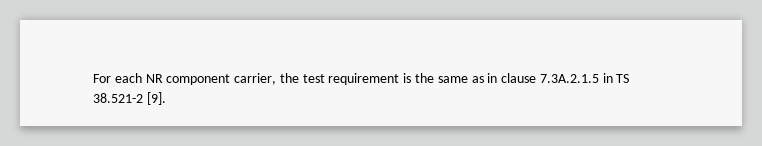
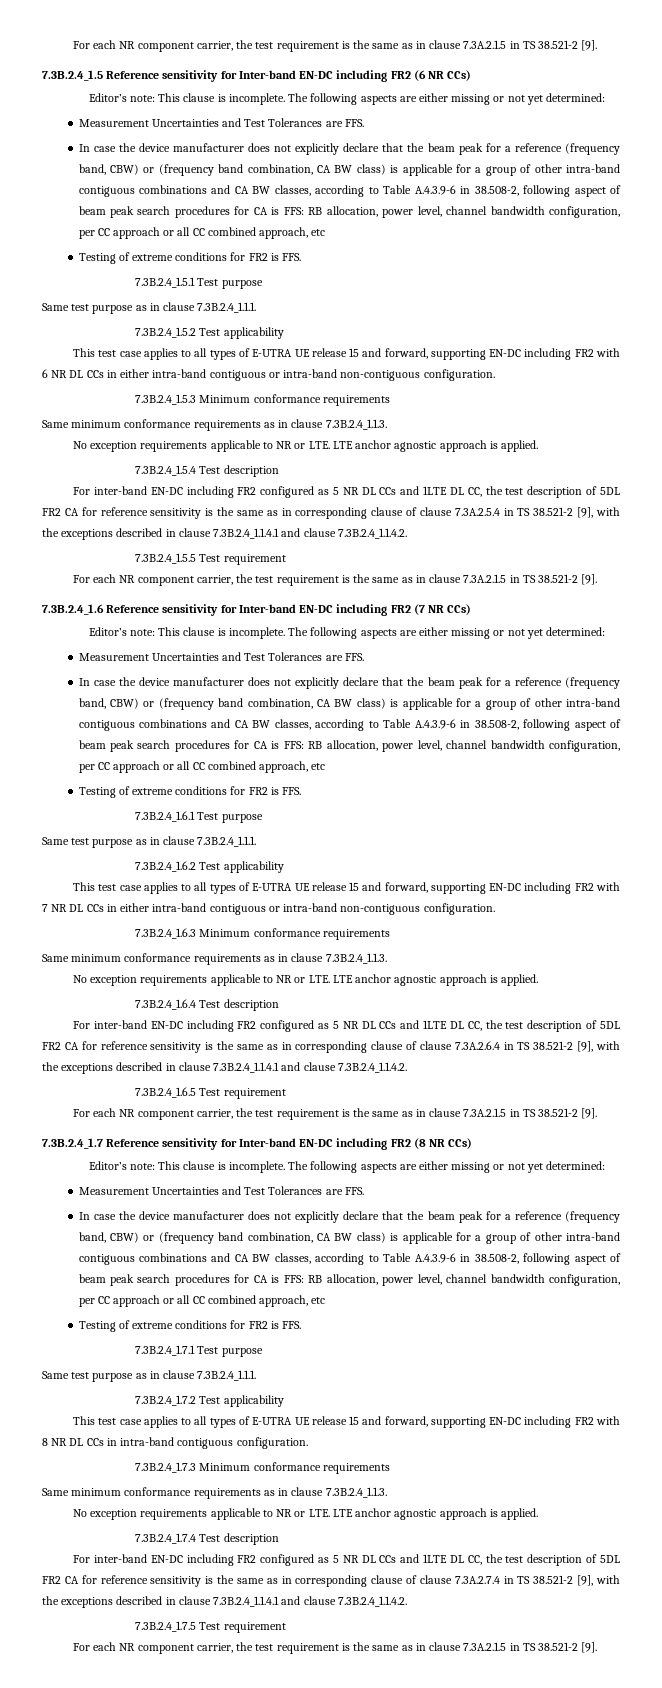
(166, 98) none -> [42,70,472,82] [88,93,606,105] [78,118,364,127] [78,143,620,155] [78,164,620,176] [78,185,621,197] [78,206,620,218] [78,227,326,239] [78,252,302,264] [135,277,263,289] [42,302,257,314] [135,327,284,339] [72,348,621,360] [42,369,495,381] [135,394,390,406] [42,419,387,431] [72,440,539,452] [135,465,279,477] [72,486,620,498] [42,507,621,519] [42,528,407,540] [135,553,286,565] [72,574,598,586] [42,604,472,616] [88,627,606,639] [78,652,364,661] [78,677,620,689] [78,698,620,710] [78,719,621,731] [78,740,620,752] [78,761,326,773] [78,786,302,798] [135,811,263,823] [42,836,257,848] [135,861,284,873] [72,882,621,894] [42,903,495,915] [135,928,390,940] [42,953,387,965] [72,974,539,986] [135,999,279,1011] [72,1020,620,1032] [42,1041,621,1053] [42,1062,407,1074] [135,1087,286,1099] [72,1108,598,1120] [42,1138,473,1150] [88,1161,606,1173] [78,1186,364,1195] [78,1211,620,1223] [78,1232,620,1244] [78,1253,621,1265] [78,1274,620,1286] [78,1295,326,1307] [78,1320,302,1332] [135,1345,263,1357] [42,1370,257,1382] [135,1395,284,1407] [72,1416,621,1428] [42,1437,308,1449] [135,1462,390,1474] [42,1487,387,1499] [72,1508,539,1520] [135,1533,279,1545] [72,1554,620,1566] [42,1575,621,1587] [42,1596,407,1608] [135,1621,286,1633] [72,1642,598,1654] // 7.3B.2.4_1.5 Reference sensitivity for Inter-band EN-DC including FR2 (6 NR CCs) // Editor’s note: This clause is incomplete. The following aspects are either missing or not yet determined: // Measurement Uncertainties and Test Tolerances are FFS. // In case the device manufacturer does not explicitly declare that the beam peak for a reference (frequency band, CBW) or (frequency band combination, CA BW class) is applicable for a group of other intra-band contiguous combinations and CA BW classes, according to Table A.4.3.9-6 in 38.508-2, following aspect of beam peak search procedures for CA is FFS: RB allocation, power level, channel bandwidth configuration, per CC approach or all CC combined approach, etc // Testing of extreme conditions for FR2 is FFS. // 7.3B.2.4_1.5.1 Test purpose // Same test purpose as in clause 7.3B.2.4_1.1.1. // 7.3B.2.4_1.5.2 Test applicability // This test case applies to all types of E-UTRA UE release 15 and forward, supporting EN-DC including FR2 with 6 NR DL CCs in either intra-band contiguous or intra-band non-contiguous configuration. // 7.3B.2.4_1.5.3 Minimum conformance requirements // Same minimum conformance requirements as in clause 7.3B.2.4_1.1.3. // No exception requirements applicable to NR or LTE. LTE anchor agnostic approach is applied. // 7.3B.2.4_1.5.4 Test description // For inter-band EN-DC including FR2 configured as 5 NR DL CCs and 1LTE DL CC, the test description of 5DL FR2 CA for reference sensitivity is the same as in corresponding clause of clause 7.3A.2.5.4 in TS 38.521-2 [9], with the exceptions described in clause 7.3B.2.4_1.1.4.1 and clause 7.3B.2.4_1.1.4.2. // 7.3B.2.4_1.5.5 Test requirement // For each NR component carrier, the test requirement is the same as in clause 7.3A.2.1.5 in TS 38.521-2 [9]. // 7.3B.2.4_1.6 Reference sensitivity for Inter-band EN-DC including FR2 (7 NR CCs) // Editor’s note: This clause is incomplete. The following aspects are either missing or not yet determined: // Measurement Uncertainties and Test Tolerances are FFS. // In case the device manufacturer does not explicitly declare that the beam peak for a reference (frequency band, CBW) or (frequency band combination, CA BW class) is applicable for a group of other intra-band contiguous combinations and CA BW classes, according to Table A.4.3.9-6 in 38.508-2, following aspect of beam peak search procedures for CA is FFS: RB allocation, power level, channel bandwidth configuration, per CC approach or all CC combined approach, etc // Testing of extreme conditions for FR2 is FFS. // 7.3B.2.4_1.6.1 Test purpose // Same test purpose as in clause 7.3B.2.4_1.1.1. // 7.3B.2.4_1.6.2 Test applicability // This test case applies to all types of E-UTRA UE release 15 and forward, supporting EN-DC including FR2 with 7 NR DL CCs in either intra-band contiguous or intra-band non-contiguous configuration. // 7.3B.2.4_1.6.3 Minimum conformance requirements // Same minimum conformance requirements as in clause 7.3B.2.4_1.1.3. // No exception requirements applicable to NR or LTE. LTE anchor agnostic approach is applied. // 7.3B.2.4_1.6.4 Test description // For inter-band EN-DC including FR2 configured as 5 NR DL CCs and 1LTE DL CC, the test description of 5DL FR2 CA for reference sensitivity is the same as in corresponding clause of clause 7.3A.2.6.4 in TS 38.521-2 [9], with the exceptions described in clause 7.3B.2.4_1.1.4.1 and clause 7.3B.2.4_1.1.4.2. // 7.3B.2.4_1.6.5 Test requirement // For each NR component carrier, the test requirement is the same as in clause 7.3A.2.1.5 in TS 38.521-2 [9]. // 7.3B.2.4_1.7 Reference sensitivity for Inter-band EN-DC including FR2 (8 NR CCs) // Editor’s note: This clause is incomplete. The following aspects are either missing or not yet determined: // Measurement Uncertainties and Test Tolerances are FFS. // In case the device manufacturer does not explicitly declare that the beam peak for a reference (frequency band, CBW) or (frequency band combination, CA BW class) is applicable for a group of other intra-band contiguous combinations and CA BW classes, according to Table A.4.3.9-6 in 38.508-2, following aspect of beam peak search procedures for CA is FFS: RB allocation, power level, channel bandwidth configuration, per CC approach or all CC combined approach, etc // Testing of extreme conditions for FR2 is FFS. // 7.3B.2.4_1.7.1 Test purpose // Same test purpose as in clause 7.3B.2.4_1.1.1. // 7.3B.2.4_1.7.2 Test applicability // This test case applies to all types of E-UTRA UE release 15 and forward, supporting EN-DC including FR2 with 8 NR DL CCs in intra-band contiguous configuration. // 7.3B.2.4_1.7.3 Minimum conformance requirements // Same minimum conformance requirements as in clause 7.3B.2.4_1.1.3. // No exception requirements applicable to NR or LTE. LTE anchor agnostic approach is applied. // 7.3B.2.4_1.7.4 Test description // For inter-band EN-DC including FR2 configured as 5 NR DL CCs and 1LTE DL CC, the test description of 5DL FR2 CA for reference sensitivity is the same as in corresponding clause of clause 7.3A.2.7.4 in TS 38.521-2 [9], with the exceptions described in clause 7.3B.2.4_1.1.4.1 and clause 7.3B.2.4_1.1.4.2. // 7.3B.2.4_1.7.5 Test requirement // For each NR component carrier, the test requirement is the same as in clause 7.3A.2.1.5 in TS 38.521-2 [9].

